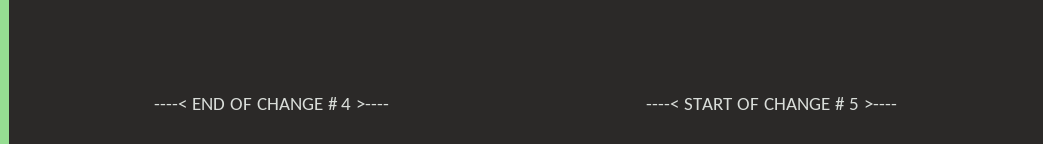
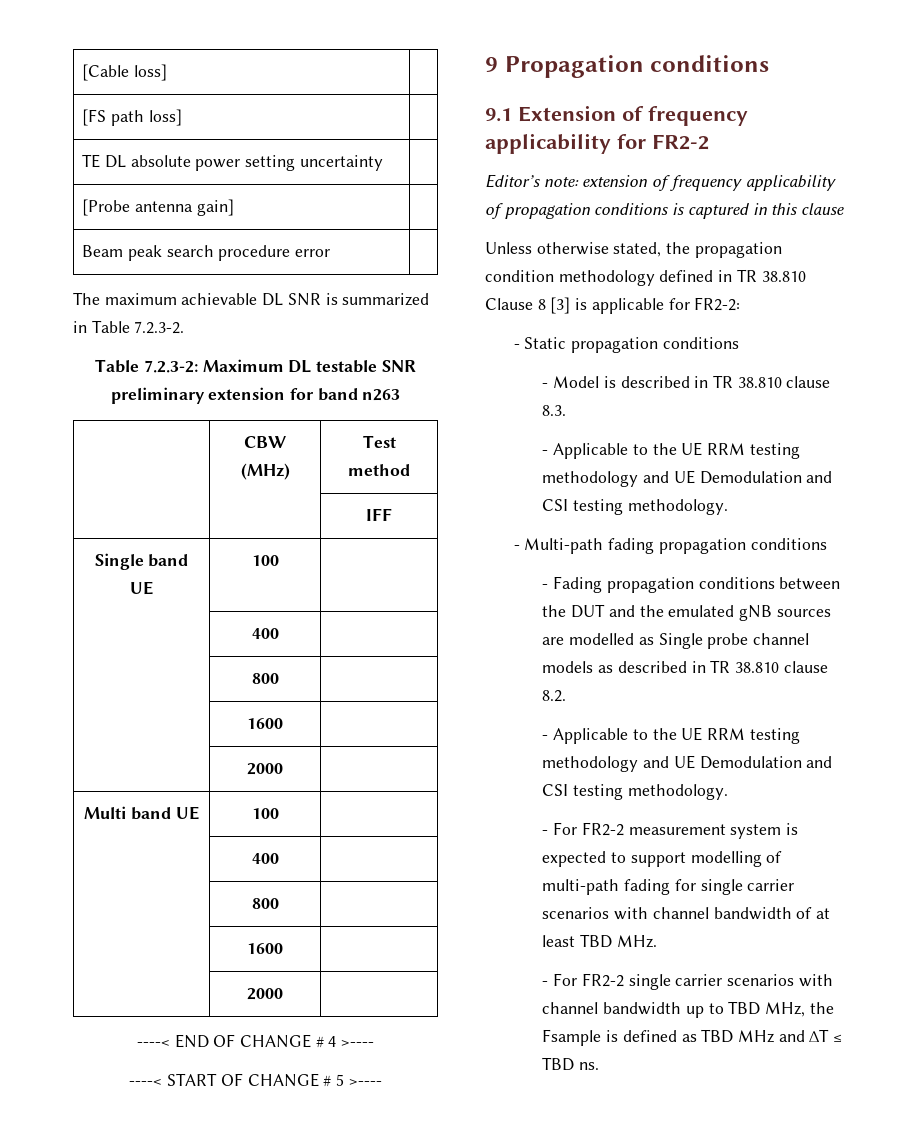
(153, 105) none -> [82,64,167,81] [82,109,182,126] [82,154,383,171] [82,199,234,216] [82,245,331,261] [73,292,430,306] [73,320,185,334] [95,359,416,373] [110,387,401,404] [244,436,286,448] [240,463,290,480] [362,435,396,448] [348,464,410,476] [366,508,392,521] [94,553,189,570] [130,581,153,595] [251,555,279,566] [251,628,279,639] [251,673,279,684] [247,718,283,729] [247,763,283,775] [84,806,199,820] [251,808,279,819] [251,853,279,864] [251,898,279,909] [247,943,283,954] [247,988,283,1000] [Cable loss] | // [FS path loss] | // TE DL absolute power setting uncertainty | // [Probe antenna gain] | // Beam peak search procedure error | // The maximum achievable DL SNR is summarized in Table 7.2.3-2. // Table 7.2.3-2: Maximum DL testable SNR preliminary extension for band n263 // | CBW (MHz) | Test method // | | IFF // Single band UE | 100 | // | 400 | // | 800 | // | 1600 | // | 2000 | // Multi band UE | 100 | // | 400 | // | 800 | // | 1600 | // | 2000 | //
(897, 105) none -> [485,55,770,78] [485,105,748,126] [485,133,709,154] [485,174,836,191] [485,203,845,219] [485,242,782,258] [485,269,806,286] [485,297,741,314] [513,337,739,353] [542,375,831,388] [542,405,567,416] [542,442,800,459] [542,470,833,487] [542,499,728,515] [513,538,827,554] [542,576,841,593] [542,604,831,621] [542,633,810,649] [542,660,828,673] [542,690,567,702] [542,727,800,744] [542,755,833,772] [542,784,728,800] [542,822,799,839] [542,851,783,867] [542,879,795,895] [542,907,831,920] [542,934,657,948] [542,973,833,990] [542,1001,834,1018] [542,1029,843,1046] [542,1057,600,1071] // 9 Propagation conditions // 9.1 Extension of frequency applicability for FR2-2 // Editor’s note: extension of frequency applicability of propagation conditions is captured in this clause // Unless otherwise stated, the propagation condition methodology defined in TR 38.810 Clause 8 [3] is applicable for FR2-2: // - Static propagation conditions // - Model is described in TR 38.810 clause 8.3. // - Applicable to the UE RRM testing methodology and UE Demodulation and CSI testing methodology. // - Multi-path fading propagation conditions // - Fading propagation conditions between the DUT and the emulated gNB sources are modelled as Single probe channel models as described in TR 38.810 clause 8.2. // - Applicable to the UE RRM testing methodology and UE Demodulation and CSI testing methodology. // - For FR2-2 measurement system is expected to support modelling of multi-path fading for single carrier scenarios with channel bandwidth of at least TBD MHz. // - For FR2-2 single carrier scenarios with channel bandwidth up to TBD MHz, the Fsample is defined as TBD MHz and ∆T ≤ TBD ns.

